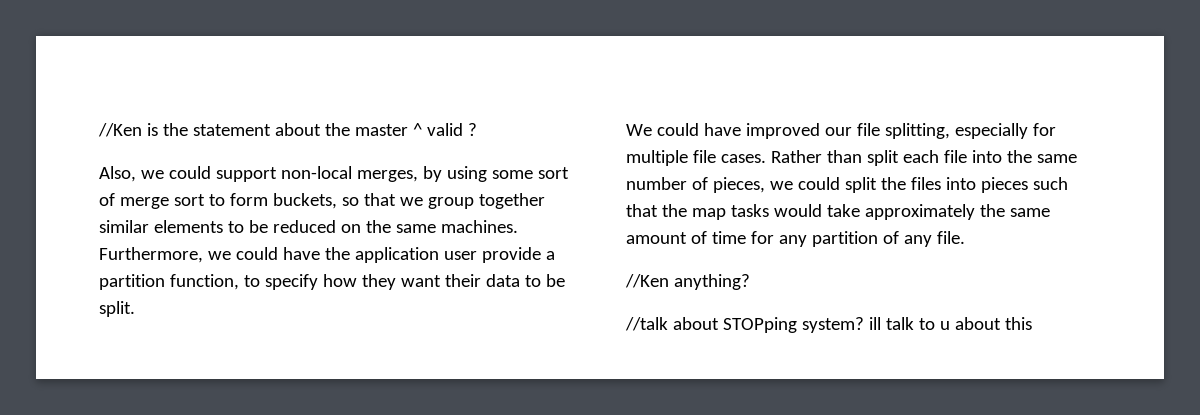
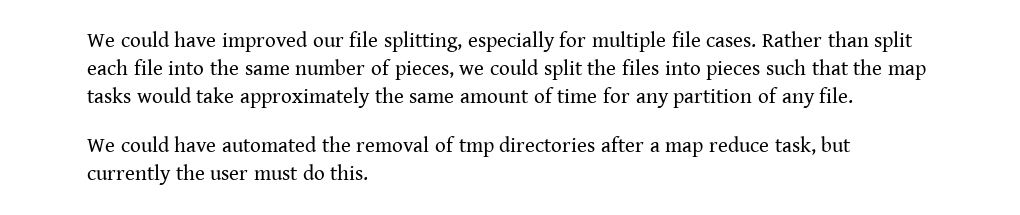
[98,123,477,137] [99,166,569,182] [99,193,545,209] [99,220,518,233] [99,247,555,263] [99,274,565,290] [99,301,135,317] //Ken is the statement about the master ^ valid ? // Also, we could support non-local merges, by using some sort of merge sort to form buckets, so that we group together similar elements to be reduced on the same machines. Furthermore, we could have the application user provide a partition function, to specify how they want their data to be split. // -> (87, 40) none
[625,274,750,290] [625,317,1032,333] //Ken anything? // //talk about STOPping system? ill talk to u about this -> [87,136,852,157] [87,164,369,185] We could have automated the removal of tmp directories after a map reduce task, but currently the user must do this.

